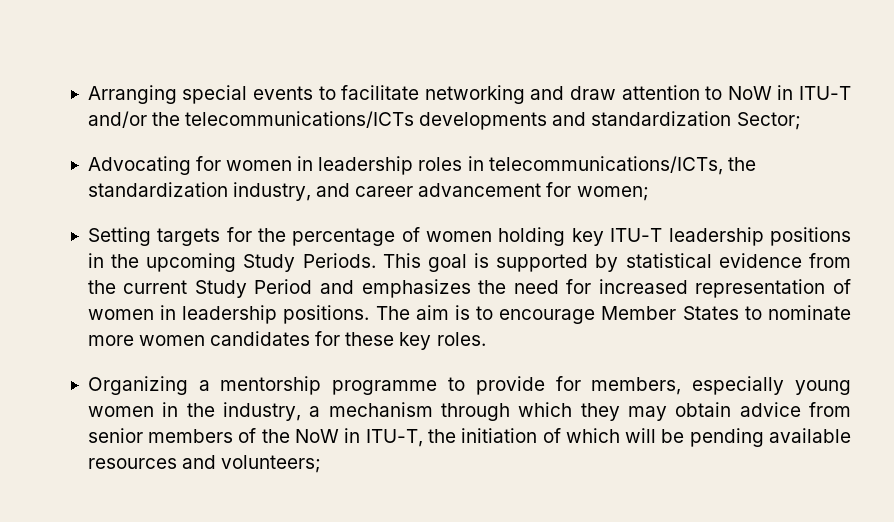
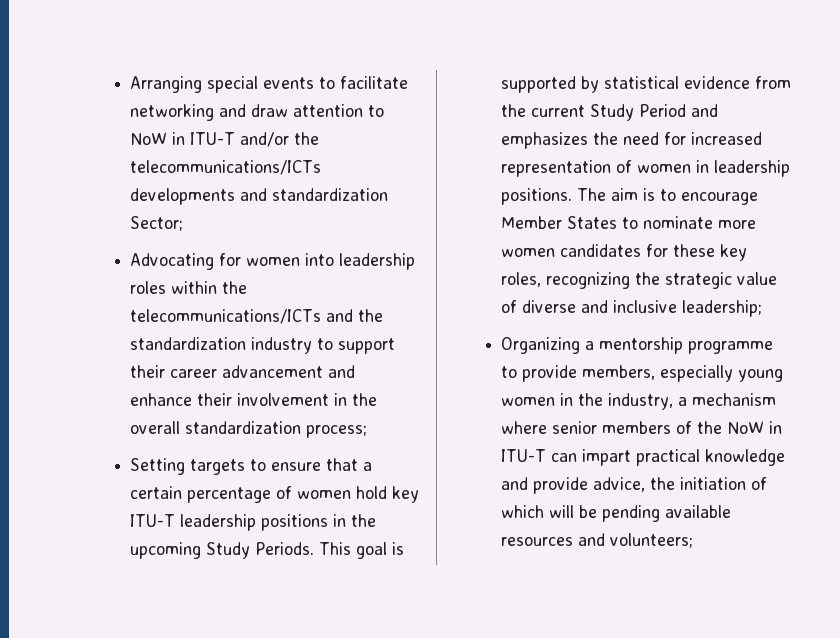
[297,156,314,171] in -> [305,253,335,266] into
[467,156,756,175] [87,182,649,201] [87,227,286,246] in telecommunications/ICTs, the standardization industry, and career advancement for women; // Setting targets for the -> [171,281,248,294] [130,309,384,324] [130,337,396,354] [130,365,356,378] [130,393,378,406] [130,421,368,438] [130,458,373,475] [130,486,183,499] within the telecommunications/ICTs and the standardization industry to support their career advancement and enhance their involvement in the overall standardization process; // Setting targets to ensure that a certain
[498,227,566,246] holding -> [356,486,388,499] hold
[436,332,486,346] roles. -> [501,272,778,289] [501,300,763,317] roles, recognizing the strategic value of diverse and inclusive leadership;
[555,376,581,391] for -> (578, 373) none
[440,402,851,421] through which they may obtain advice from -> [501,421,548,434] where
[365,429,423,447] ITU-T, -> [501,449,786,466] [501,477,646,494] ITU-T can impart practical knowledge and provide advice,

